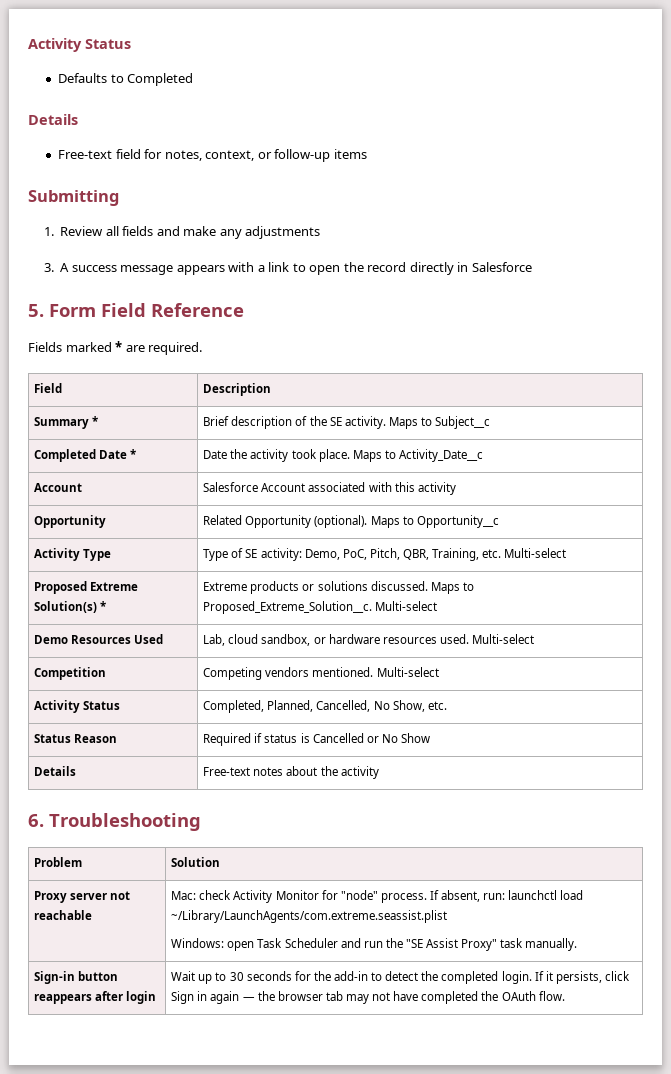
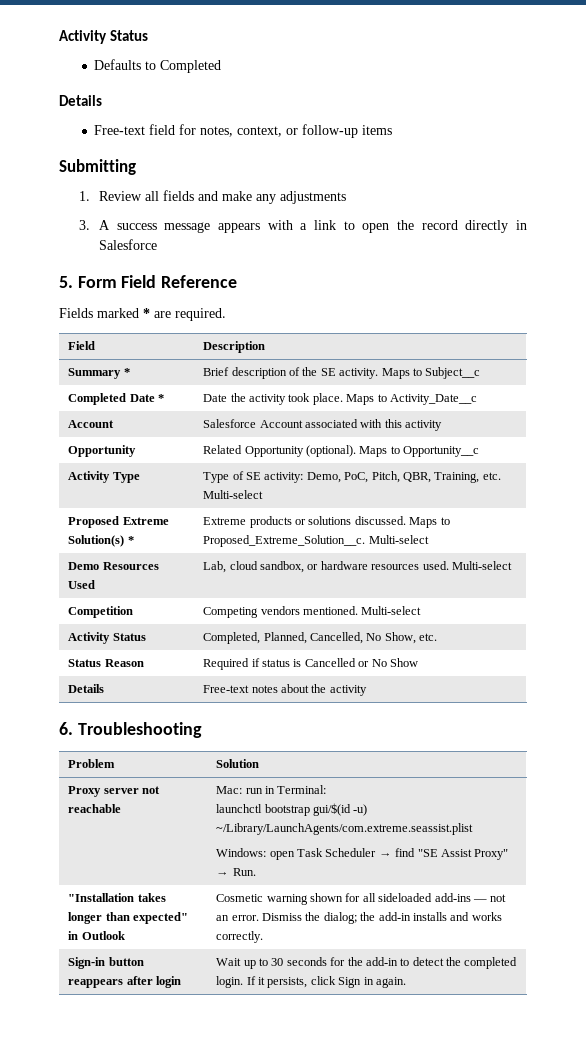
[199,890,584,903] check Activity Monitor for "node" process. If absent, run: launchctl load -> [245,785,327,794] [216,803,368,816] run in Terminal: // launchctl bootstrap gui/$(id -u)
[340,938,578,951] and run the "SE Assist Proxy" task manually. -> [378,848,509,860] [216,868,256,876] [68,893,166,902] [68,912,189,924] [68,931,125,940] [216,893,507,905] [216,912,502,924] [216,931,264,943] → find "SE Assist Proxy" → Run. // "Installation takes longer than expected" in Outlook | Cosmetic warning shown for all sideloaded add-ins — not an error. Dismiss the dialog; the add-in installs and works correctly.
[210,991,565,1004] again — the browser tab may not have completed the OAuth flow. -> [375,977,406,988] again.

